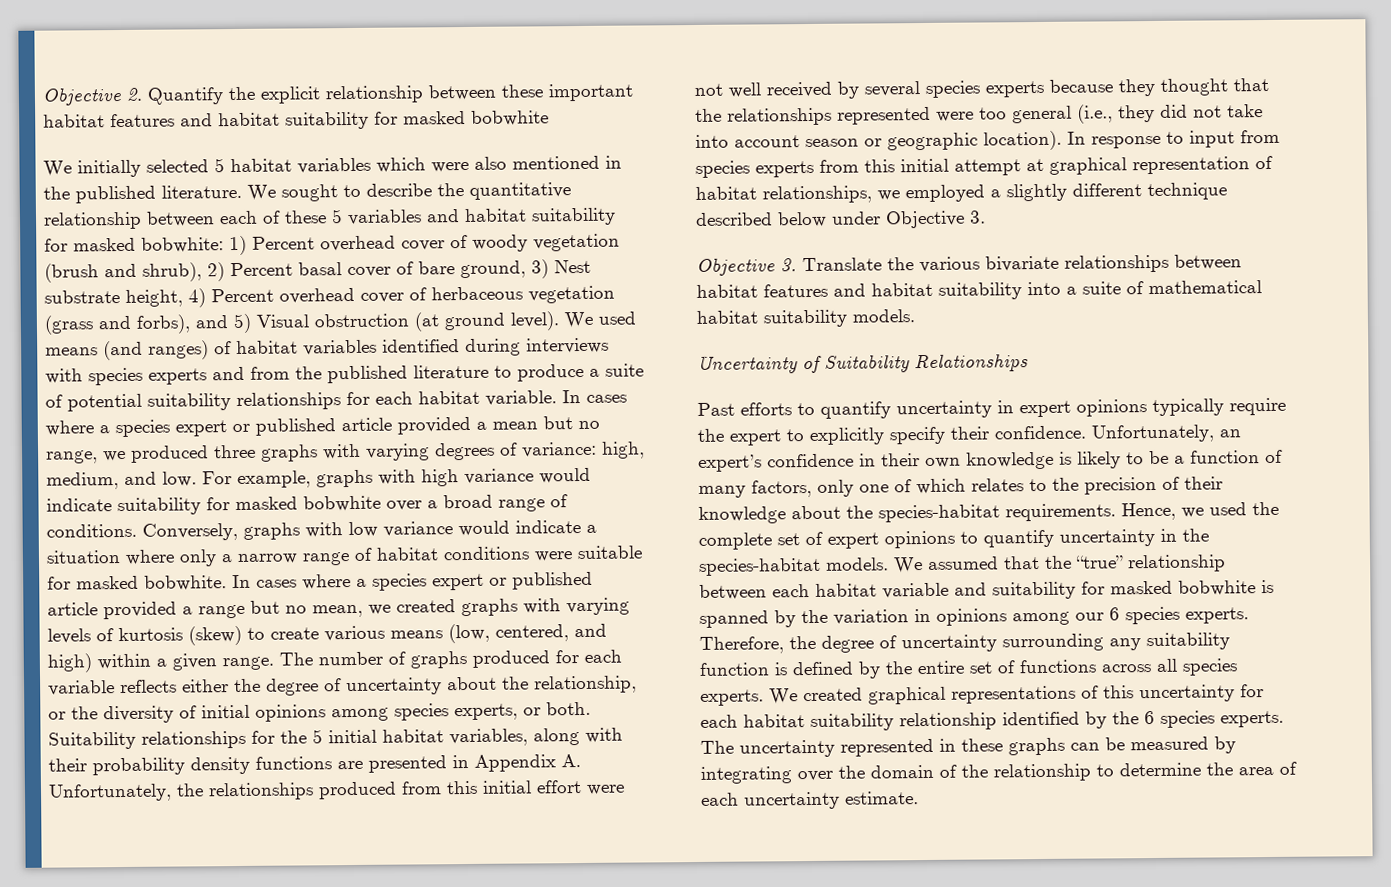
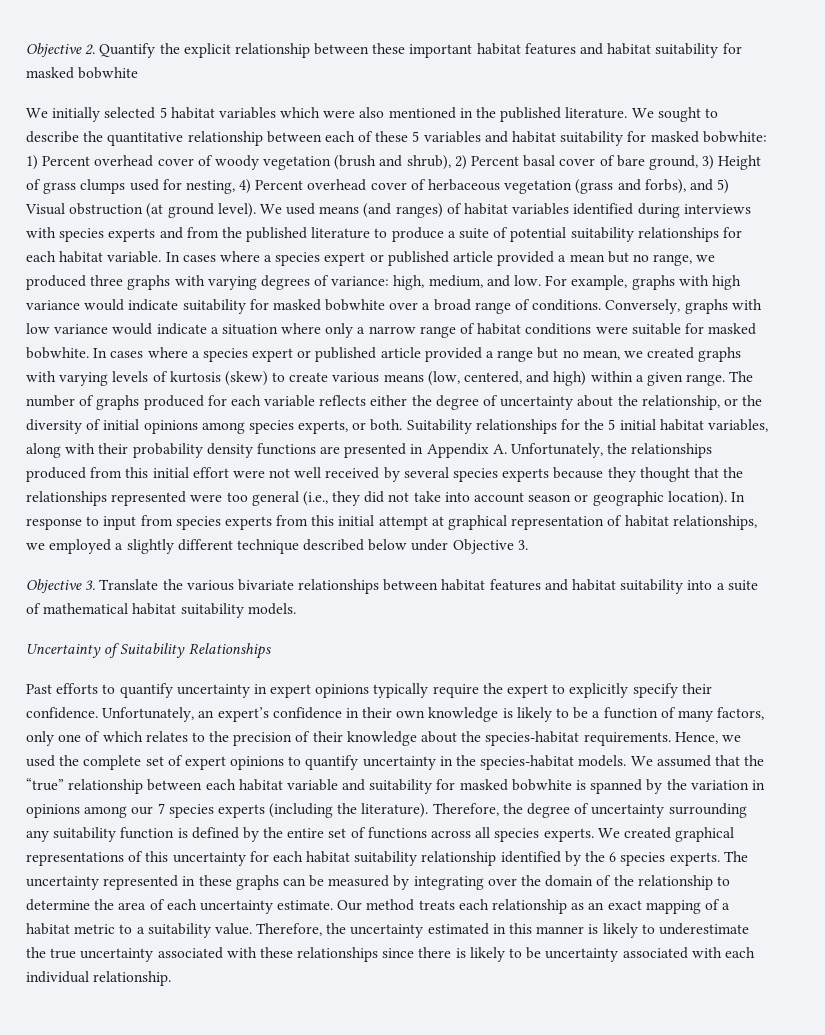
[554,259,591,274] [44,289,183,307] Nest substrate height, -> [718,155,762,170] [26,179,235,194] Height of grass clumps used for nesting,
[1109,606,1249,625] 6 species experts. -> [157,803,429,818] 7 species experts (including the literature).
(919, 798) none -> [337,899,731,914] [26,923,749,938] [26,947,755,962] [26,971,172,986] Our method treats each relationship as an exact mapping of a habitat metric to a suitability value. Therefore, the uncertainty estimated in this manner is likely to underestimate the true uncertainty associated with these relationships since there is likely to be uncertainty associated with each individual relationship.

